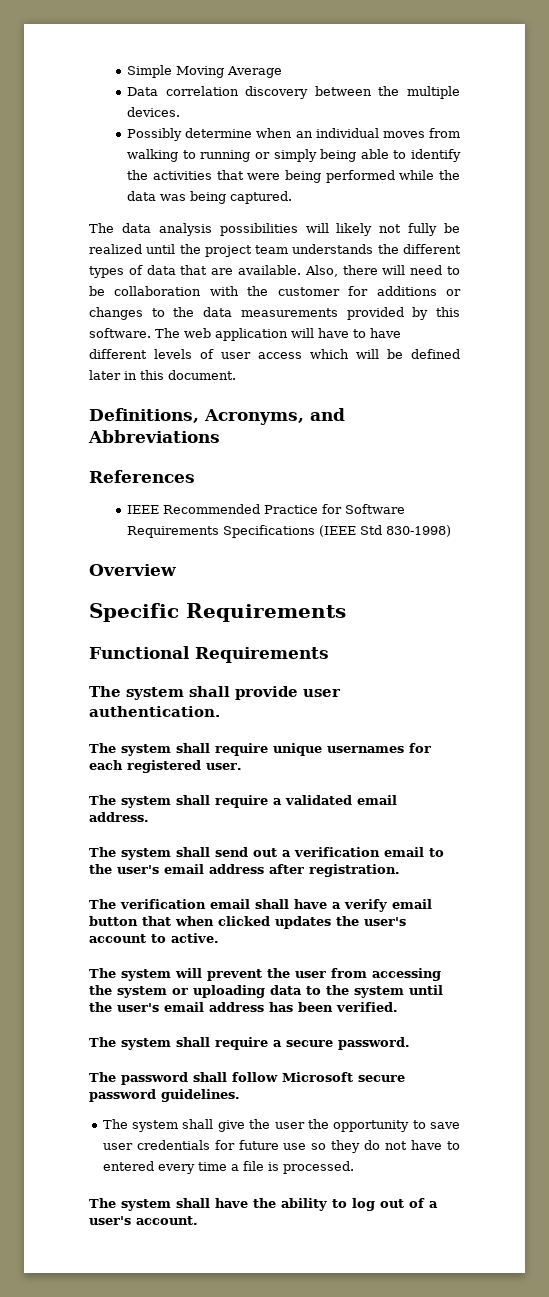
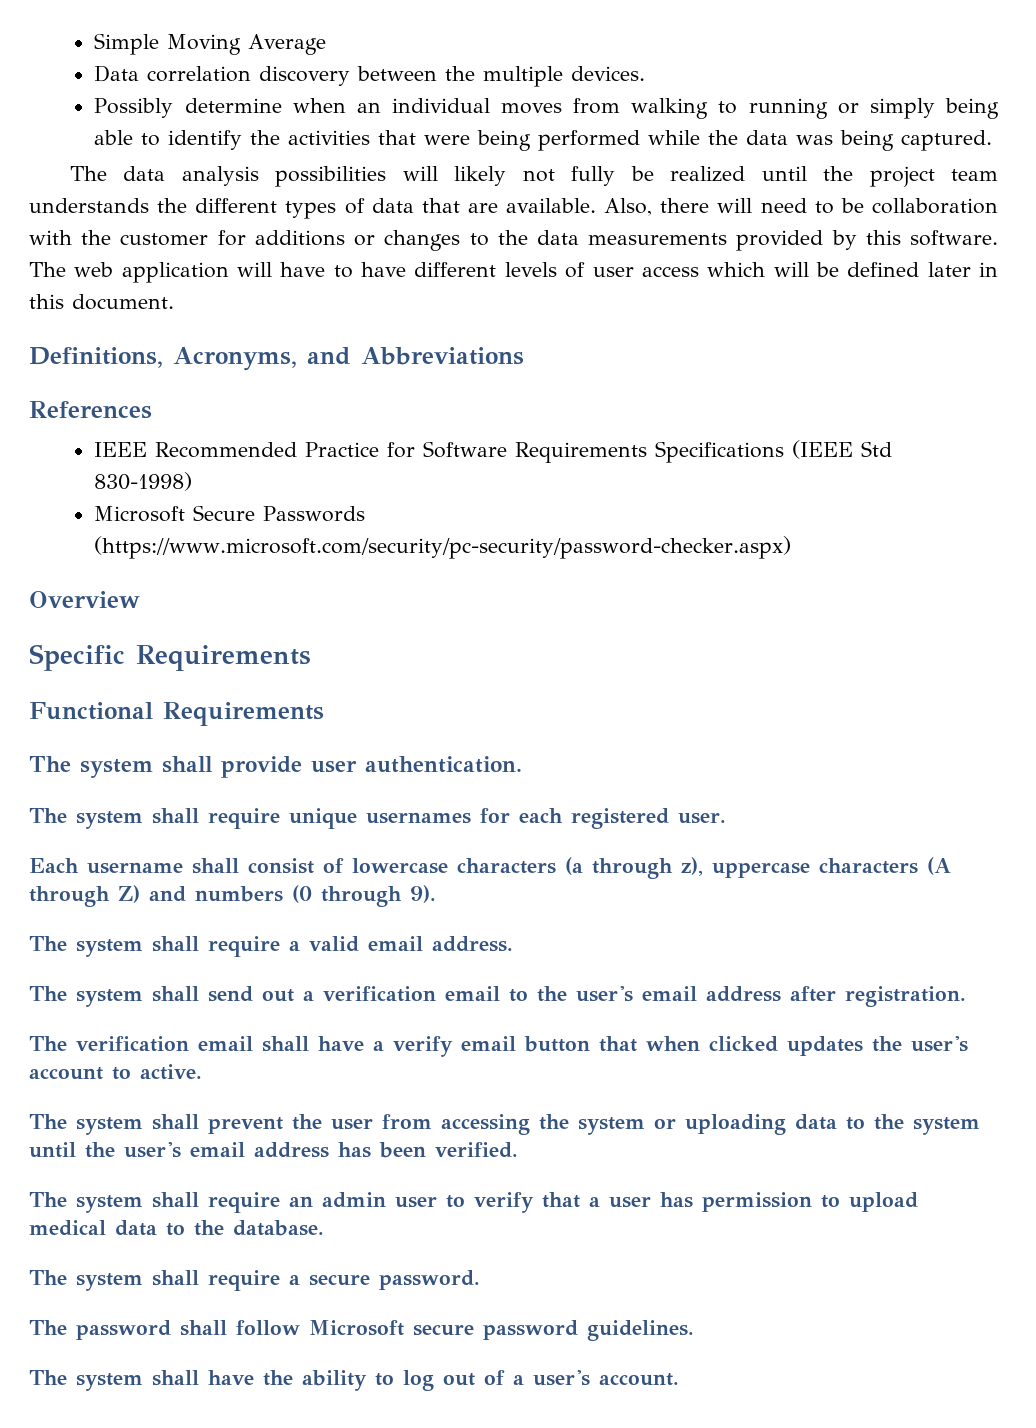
(452, 531) none -> [94,505,366,522] [94,536,792,559] // Microsoft Secure Passwords (https://www.microsoft.com/security/pc-security/password-checker.aspx)
[89,795,352,808] // The system shall require a validated -> [29,857,951,879] [29,885,436,907] [29,936,359,957] // Each username shall consist of lowercase characters (a through z), uppercase characters (A through Z) and numbers (0 through 9). // The system shall require a valid
[175,968,202,978] will -> [152,1114,199,1130] shall
(398, 1007) none -> [29,1192,918,1213] [29,1220,324,1236] // The system shall require an admin user to verify that a user has permission to upload medical data to the database.
[102,1119,460,1132] [102,1140,461,1153] [102,1161,354,1174] // The system shall give the user the opportunity to save user credentials for future use so they do not have to entered every time a file is processed. -> (694, 1330) none

